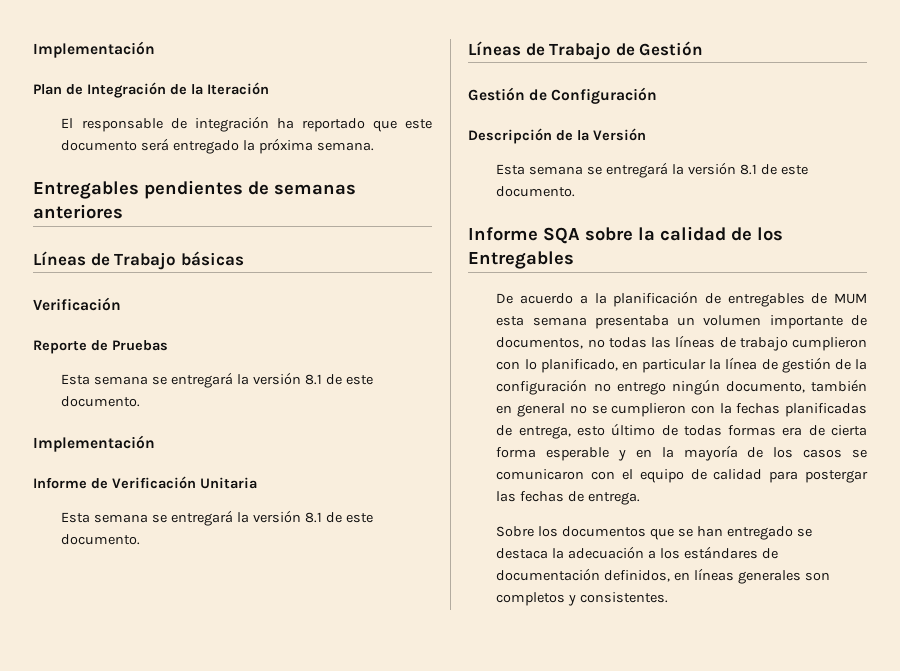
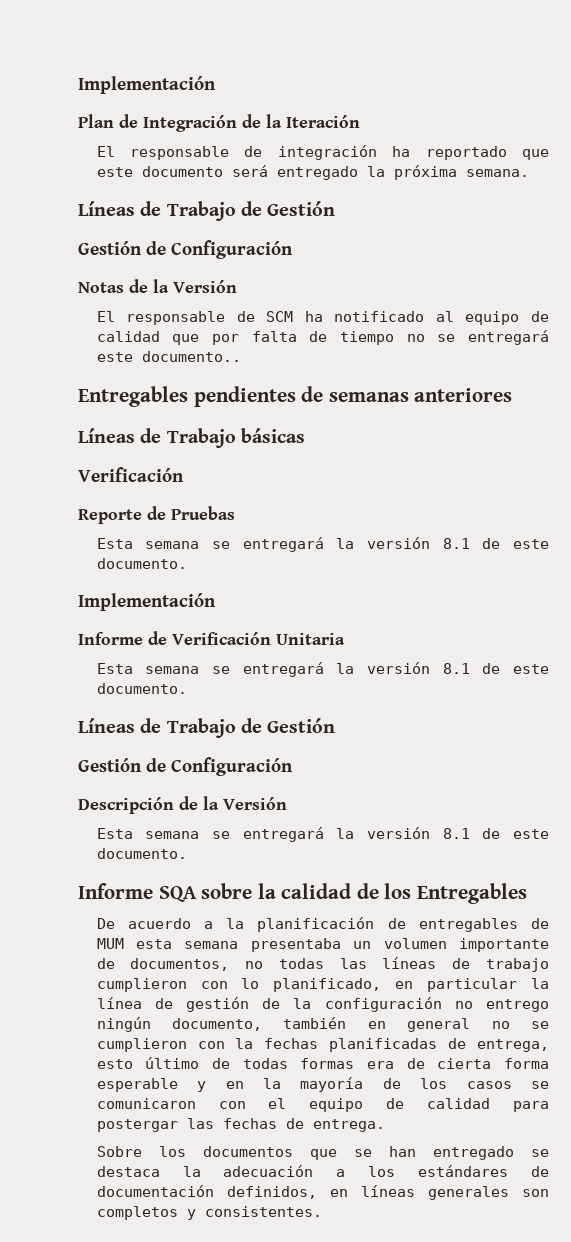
(375, 146) none -> [78,201,336,221] [78,240,293,259] [78,279,237,293] [96,311,550,325] [96,330,550,345] [96,351,241,362] // Líneas de Trabajo de Gestión // Gestión de Configuración // Notas de la Versión // El responsable de SCM ha notificado al equipo de calidad que por falta de tiempo no se entregará este documento..

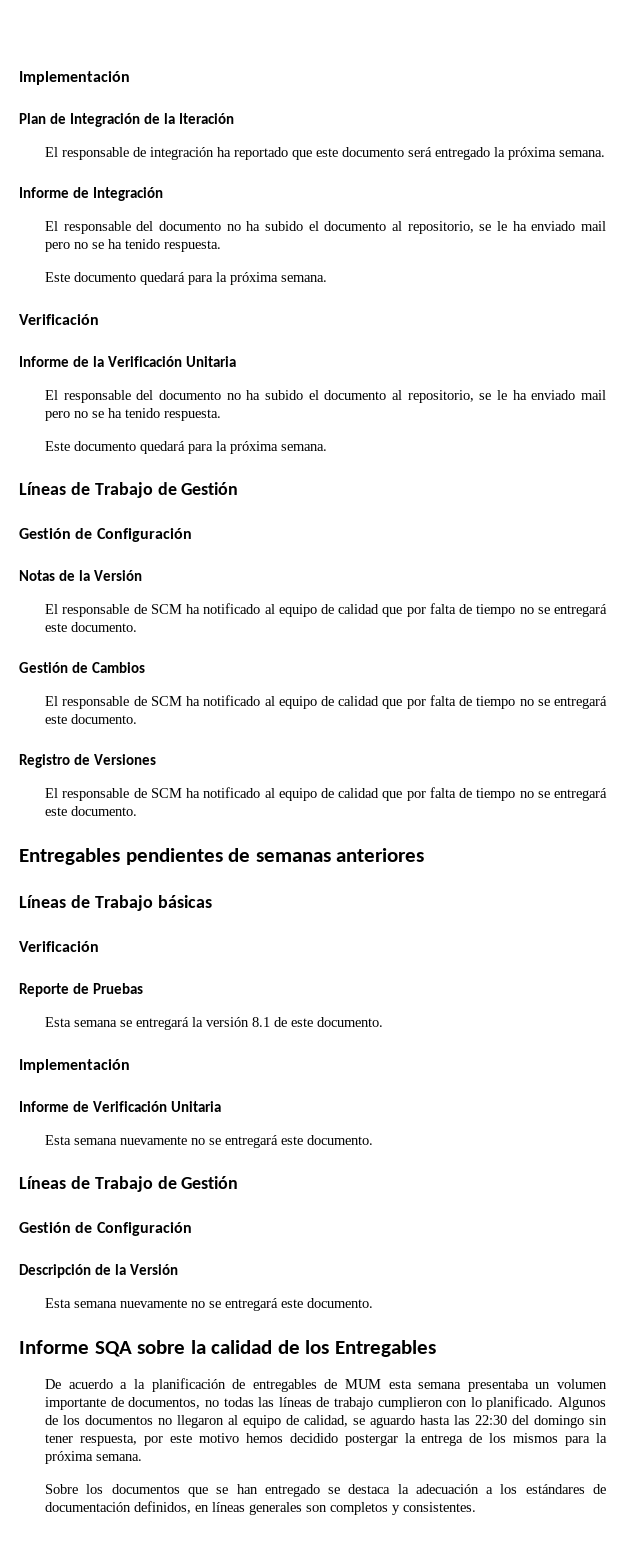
(529, 173) none -> [19,187,163,201] [45,221,607,234] [45,239,222,252] [45,272,328,285] [19,314,99,325] [19,356,236,367] [45,390,607,403] [45,408,222,421] [45,441,328,454] // Informe de Integración // El responsable del documento no ha subido el documento al repositorio, se le ha enviado mail pero no se ha tenido respuesta. // Este documento quedará para la próxima semana. // Verificación // Informe de la Verificación Unitaria // El responsable del documento no ha subido el documento al repositorio, se le ha enviado mail pero no se ha tenido respuesta. // Este documento quedará para la próxima semana.
[141,351,241,362] documento.. -> [71,622,138,632] [19,662,145,673] [45,695,607,709] [45,714,138,724] [19,754,156,768] [45,787,607,801] [45,806,138,816] documento. // Gestión de Cambios // El responsable de SCM ha notificado al equipo de calidad que por falta de tiempo no se entregará este documento. // Registro de Versiones // El responsable de SCM ha notificado al equipo de calidad que por falta de tiempo no se entregará este documento.
[212,662,501,677] se entregará la versión 8.1 de -> [120,1135,279,1148] nuevamente no se entregará
[212,827,501,842] se entregará la versión 8.1 de -> [120,1298,279,1311] nuevamente no se entregará
[273,978,549,992] [96,997,549,1012] [96,1017,549,1032] [96,1038,549,1052] [96,1057,550,1069] [96,1077,550,1092] [96,1098,549,1112] [96,1118,385,1132] planificado, en particular la línea de gestión de la configuración no entrego ningún documento, también en general no se cumplieron con la fechas planificadas de entrega, esto último de todas formas era de cierta forma esperable y en la mayoría de los casos se comunicaron con el equipo de calidad para postergar las fechas de entrega. -> [486,1396,607,1410] [45,1415,607,1428] [45,1433,607,1446] [45,1451,143,1464] planificado. Algunos de los documentos no llegaron al equipo de calidad, se aguardo hasta las 22:30 del domingo sin tener respuesta, por este motivo hemos decidido postergar la entrega de los mismos para la próxima semana.

